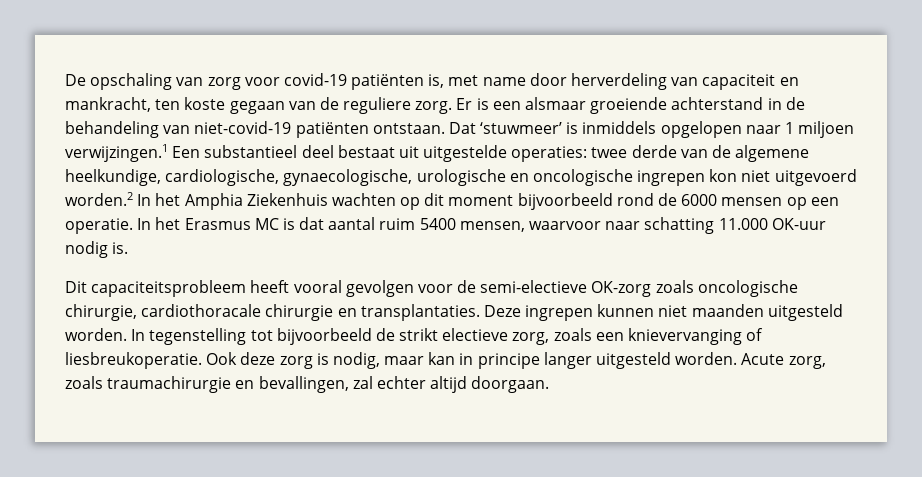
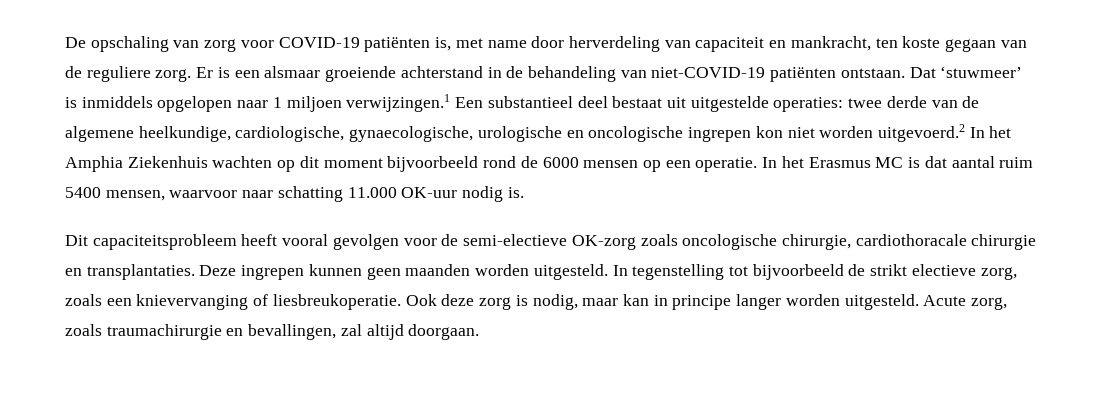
[283,73,347,86] covid-19 -> [278,37,360,48] COVID-19
[194,121,292,134] niet-covid-19 -> [651,67,766,78] niet-COVID-19
[774,169,857,186] [65,192,133,206] uitgevoerd worden.2 -> [819,124,965,142] worden uitgevoerd.2
[658,304,843,321] [65,328,127,341] niet maanden uitgesteld worden. -> [366,264,608,280] geen maanden worden uitgesteld.
[596,352,738,369] uitgesteld worden. -> [785,294,919,310] worden uitgesteld.
[376,376,426,389] echter -> (362, 330) none

